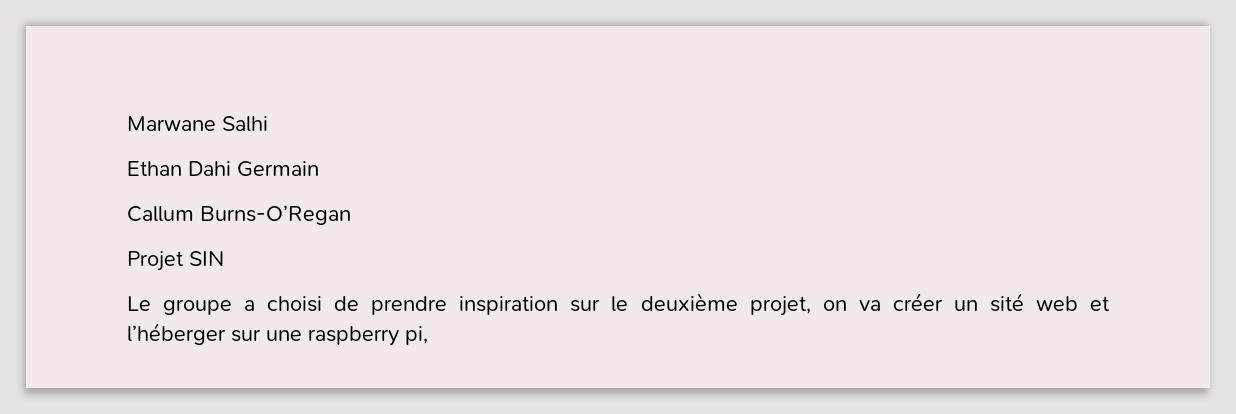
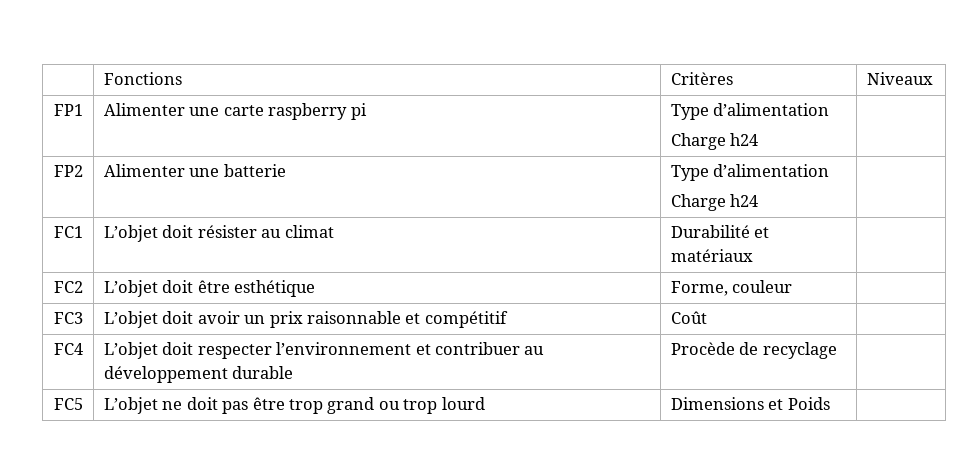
[127,116,268,132] [127,161,319,177] [127,205,351,225] [127,251,224,271] [127,293,1109,316] [127,323,428,346] Marwane Salhi // Ethan Dahi Germain // Callum Burns-O’Regan // Projet SIN // Le groupe a choisi de prendre inspiration sur le deuxième projet, on va créer un sité web et l’héberger sur une raspberry pi, -> [103,72,182,85] [670,72,733,85] [866,72,933,85] [53,104,83,116] [103,103,367,120] [670,103,830,120] [670,133,759,150] [53,165,83,177] [103,164,286,177] [670,164,830,181] [670,194,759,211] [53,226,83,238] [103,225,334,242] [670,225,770,238] [670,249,753,262] [53,281,83,293] [103,280,316,297] [670,280,793,296] [53,312,83,324] [103,311,508,328] [670,311,707,324] [53,343,83,355] [103,342,545,359] [103,366,294,383] [670,342,837,359] [53,398,83,410] [103,397,485,414] [670,397,830,410] | Fonctions | Critères | Niveaux // FP1 | Alimenter une carte raspberry pi | Type d’alimentation // Charge h24 | // FP2 | Alimenter une batterie | Type d’alimentation // Charge h24 | // FC1 | L’objet doit résister au climat | Durabilité et matériaux | // FC2 | L’objet doit être esthétique | Forme, couleur | // FC3 | L’objet doit avoir un prix raisonnable et compétitif | Coût | // FC4 | L’objet doit respecter l’environnement et contribuer au développement durable | Procède de recyclage | // FC5 | L’objet ne doit pas être trop grand ou trop lourd | Dimensions et Poids |

